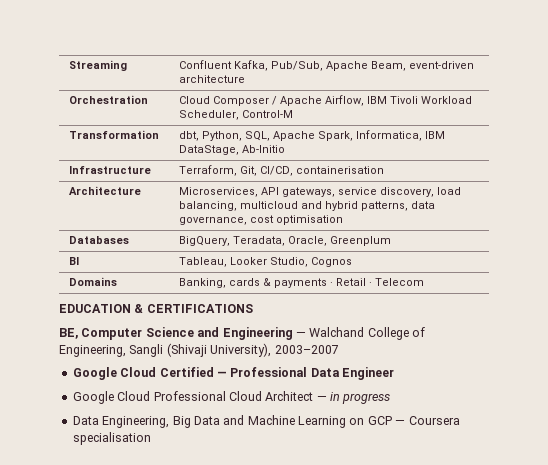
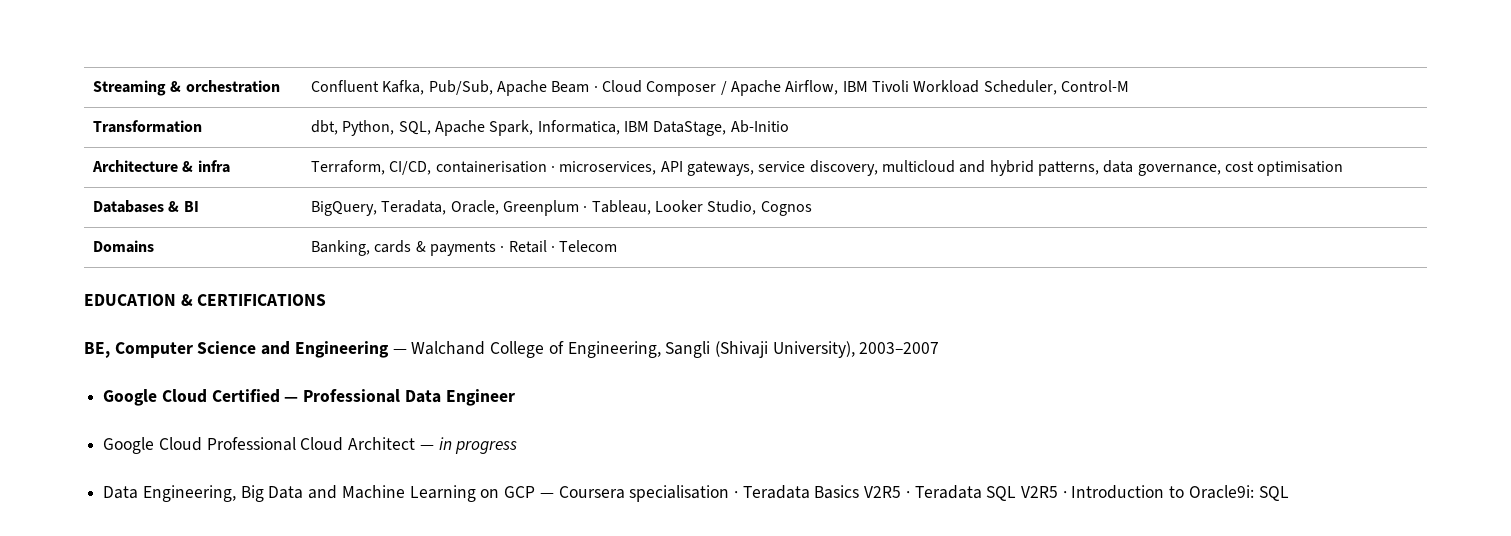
(127, 65) none -> [170,80,280,93] & orchestration
[370,61,474,71] [178,75,245,83] [68,95,148,104] Beam, event-driven architecture // Orchestration | -> [551,81,598,93] Beam ·
[68,166,151,174] Infrastructure -> [92,160,230,173] Architecture & infra
[239,166,257,176] Git, -> (386, 167) none
[68,186,141,195] [178,187,258,197] // Architecture | Microservices, -> [551,161,657,175] · microservices,
[436,187,461,195] [178,201,237,211] load balancing, -> (878, 168) none
(129, 240) none -> [168,201,199,212] & BI
[68,257,79,265] // BI | -> [583,205,588,212] ·
(151, 438) none -> [733,485,1289,501] · Teradata Basics V2R5 · Teradata SQL V2R5 · Introduction to Oracle9i: SQL

